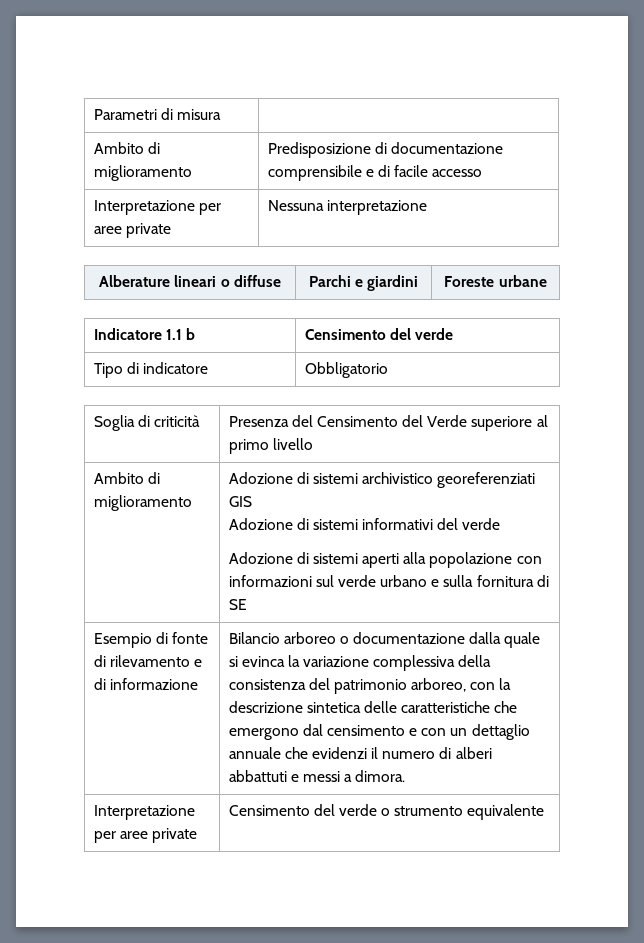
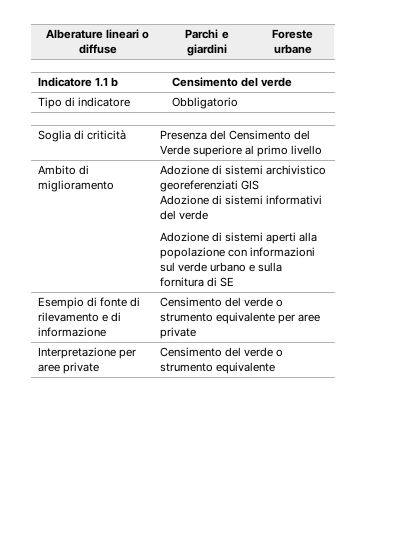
[93,108,221,120] [93,142,160,154] [93,165,192,181] [267,142,503,158] [267,165,483,181] [93,200,221,215] [93,223,171,238] [267,200,427,215] Parametri di misura | // Ambito di miglioramento | Predisposizione di documentazione comprensibile e di facile accesso // Interpretazione per aree private | Nessuna interpretazione // -> (45, 34) none
[228,632,541,648] [228,655,492,671] [228,678,512,694] [228,701,518,713] [228,724,530,740] [228,747,492,759] [228,770,406,782] Bilancio arboreo o documentazione dalla quale si evinca la variazione complessiva della consistenza del patrimonio arboreo, con la descrizione sintetica delle caratteristiche che emergono dal censimento e con un dettaglio annuale che evidenzi il numero di alberi abbattuti e messi a dimora. -> [159,297,284,307] [159,312,321,324] [159,327,196,339] Censimento del verde o strumento equivalente per aree private

